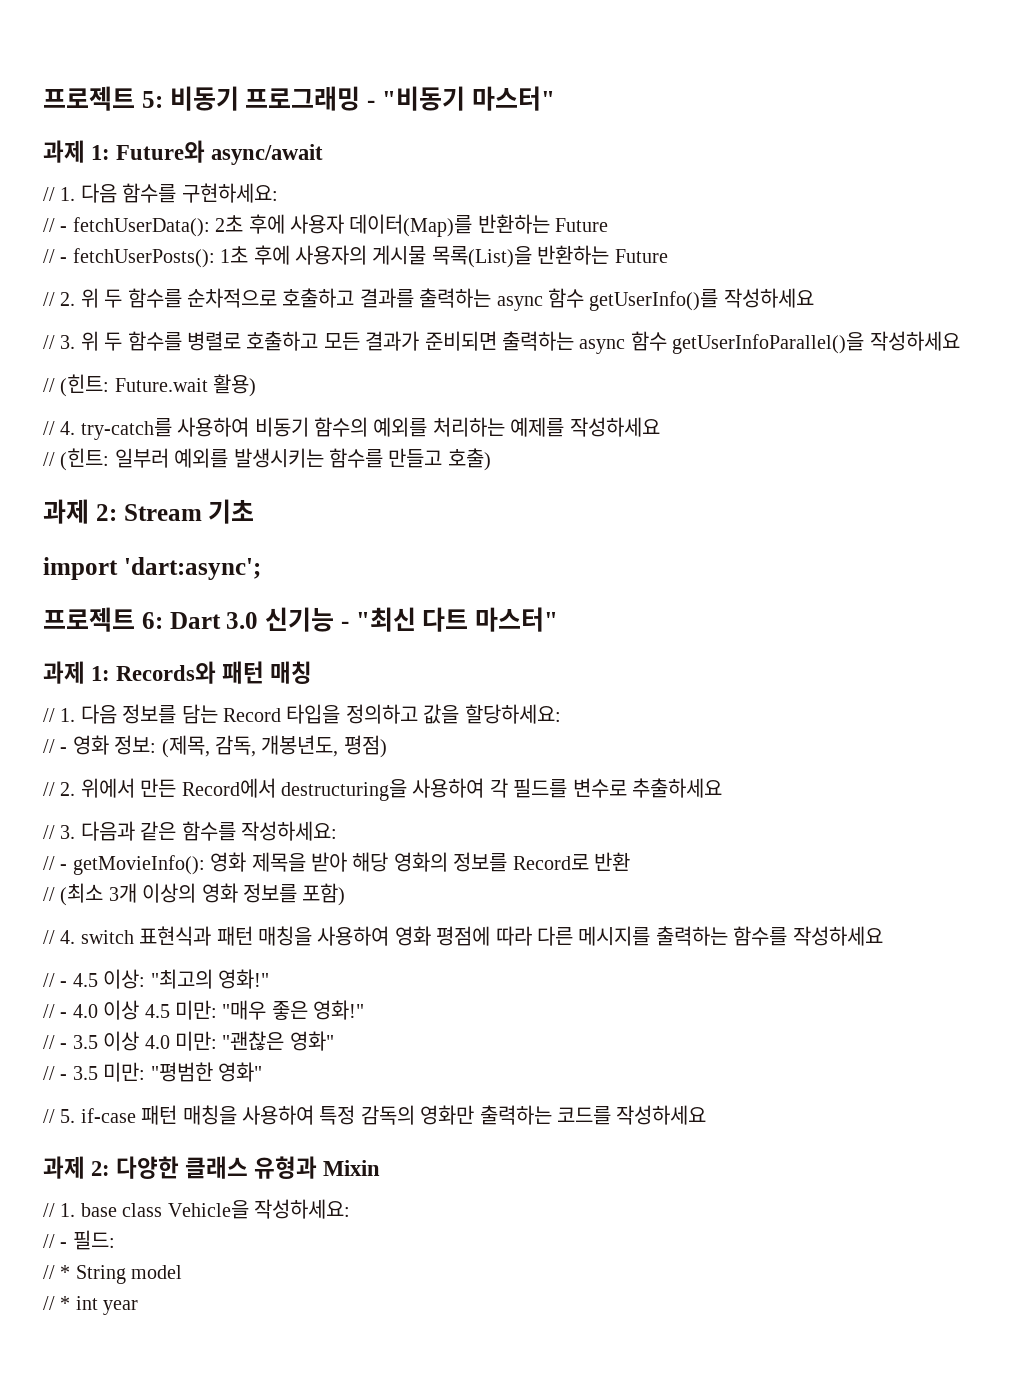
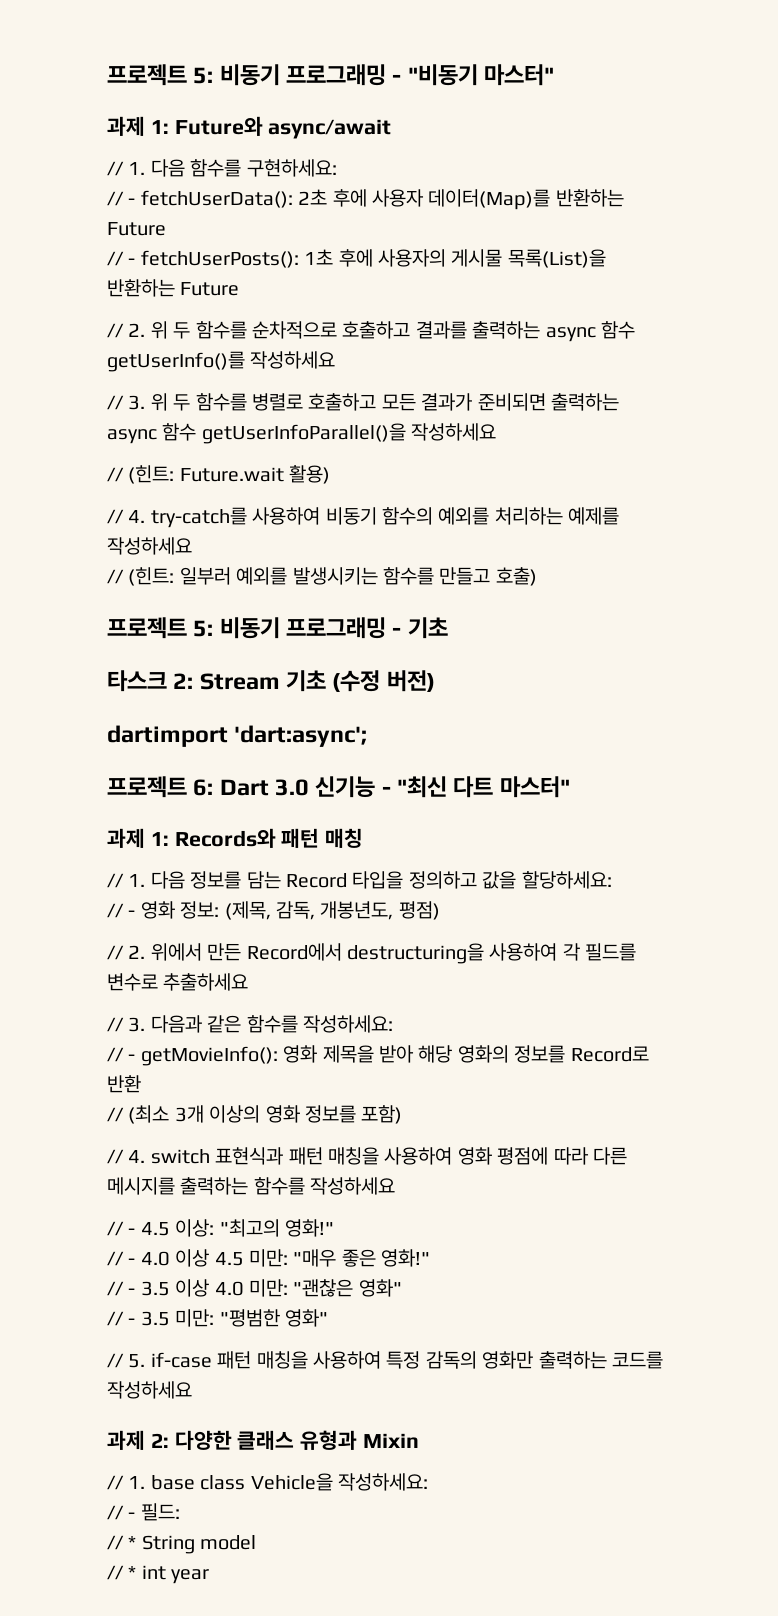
[43,499,89,524] 과제 -> [107,617,448,639] [107,670,167,692] 프로젝트 5: 비동기 프로그래밍 - 기초 // 타스크
[43,557,118,580] // import -> [332,670,435,692] [107,725,228,747] (수정 버전) // dartimport

